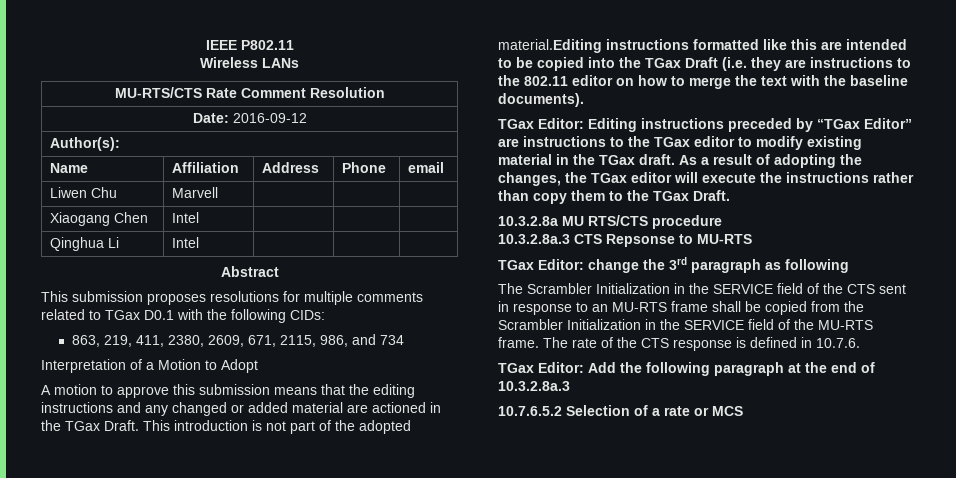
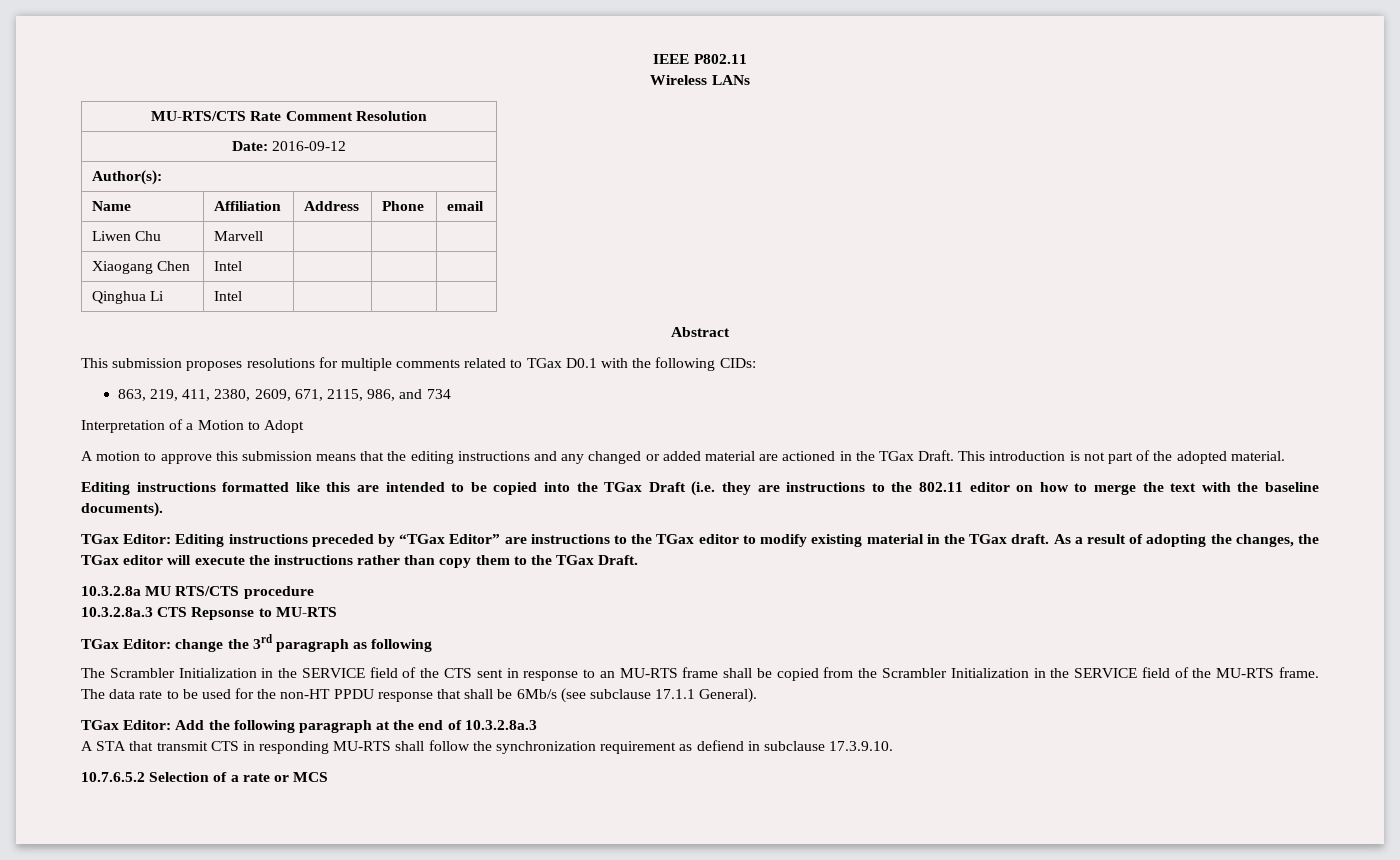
[498,39,602,53] material.Editing -> [1230,451,1285,461] [81,482,130,495] material. // Editing
[572,337,860,351] rate of the CTS response is defined in 10.7.6. -> [109,688,758,703] data rate to be used for the non-HT PPDU response that shall be 6Mb/s (see subclause 17.1.1 General).
(570, 386) none -> [81,740,894,754] // A STA that transmit CTS in responding MU-RTS shall follow the synchronization requirement as defiend in subclause 17.3.9.10.

